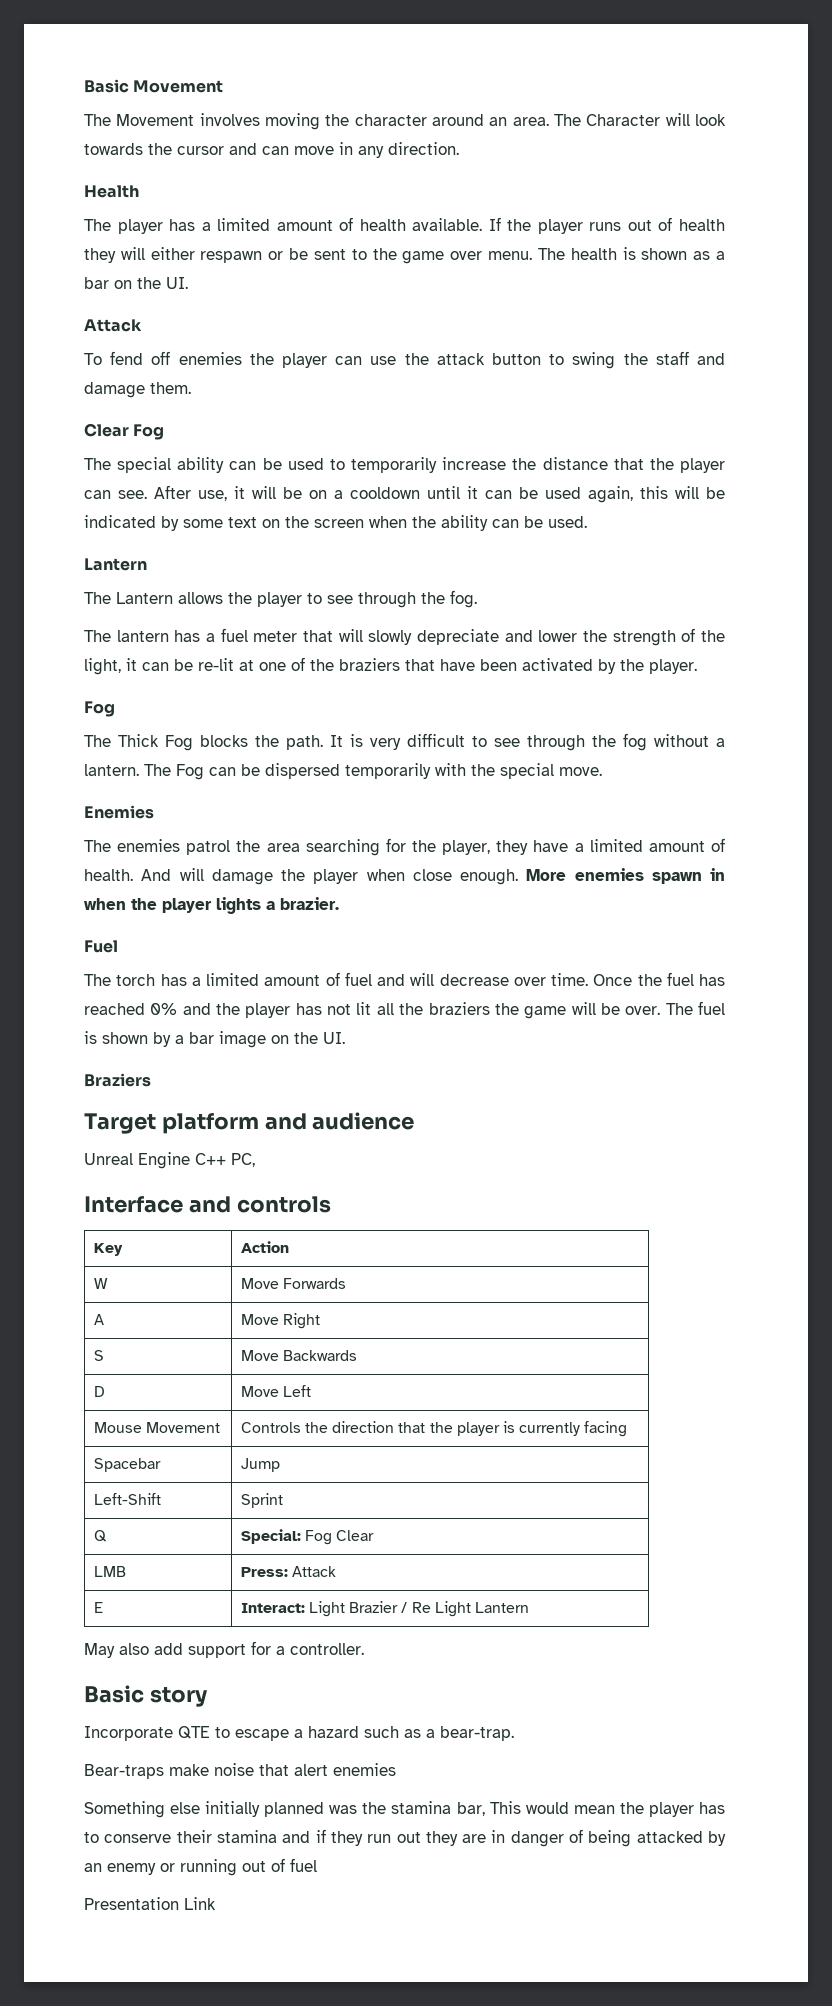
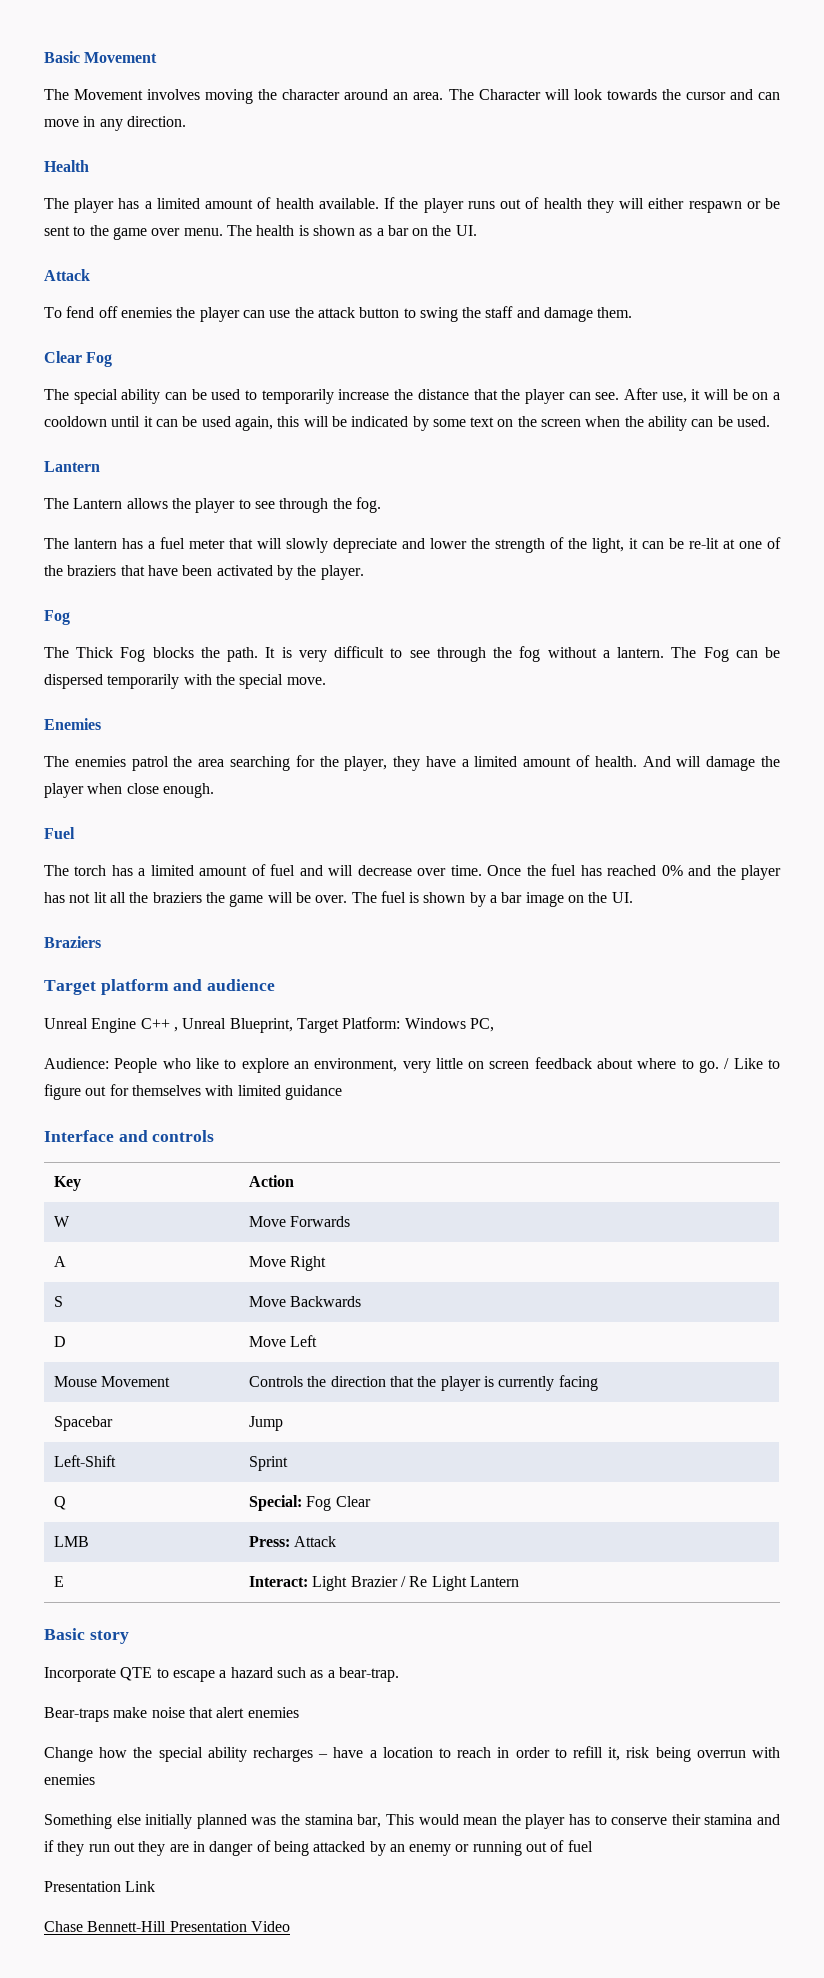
[526,868,725,884] [84,897,339,914] More enemies spawn in when the player lights a brazier. -> (214, 790) none
[231,1153,255,1167] PC, -> [173,1017,494,1033] [44,1057,780,1073] [44,1084,342,1100] , Unreal Blueprint, Target Platform: Windows PC, // Audience: People who like to explore an environment, very little on screen feedback about where to go. / Like to figure out for themselves with limited guidance
[84,1641,364,1658] // May also add support for a controller. -> (519, 1581) none
(396, 1769) none -> [44,1746,781,1762] [44,1774,95,1785] // Change how the special ability recharges – have a location to reach in order to refill it, risk being overrun with enemies
(216, 1903) none -> [44,1921,290,1932] // Chase Bennett-Hill Presentation Video

